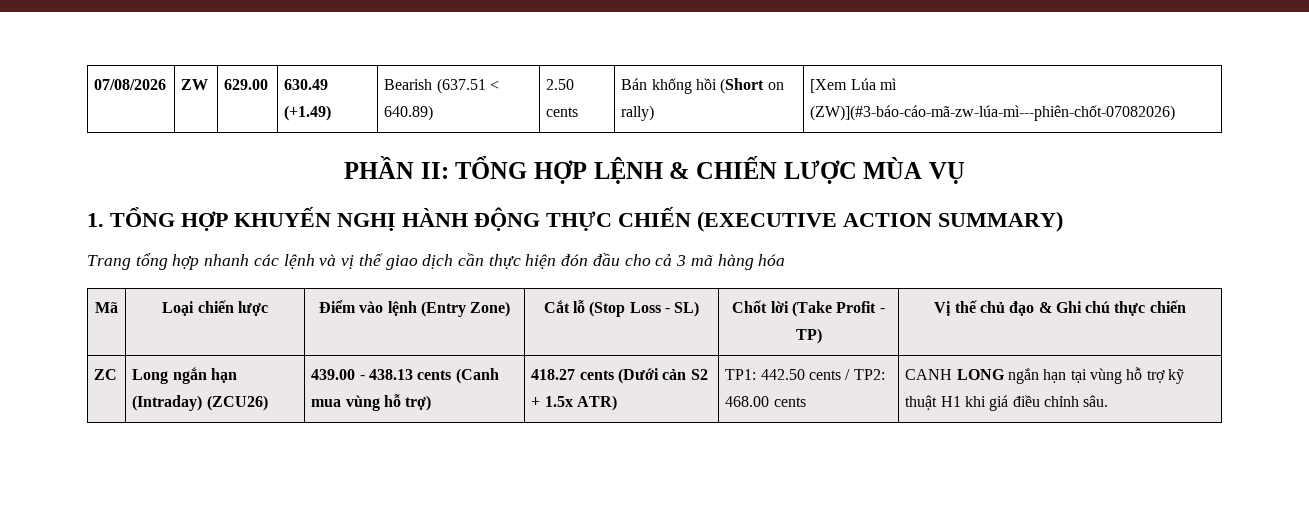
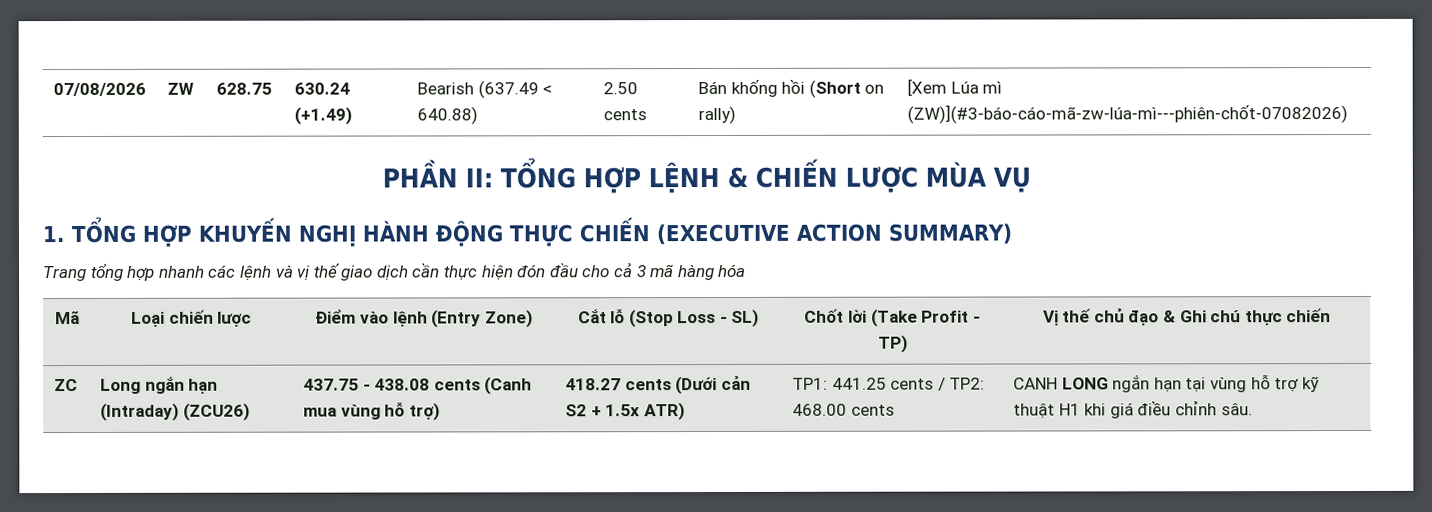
[224,79,269,90] [284,79,329,90] 629.00 | 630.49 -> [215,82,272,95] [293,82,350,95] 628.75 | 630.24
[436,78,500,94] [384,105,434,121] (637.51 < 640.89) -> [477,80,553,99] [416,106,478,125] (637.49 < 640.88)
[311,369,414,380] 439.00 - 438.13 -> [302,378,431,391] 437.75 - 438.08
[760,369,805,380] 442.50 -> [831,377,887,390] 441.25

